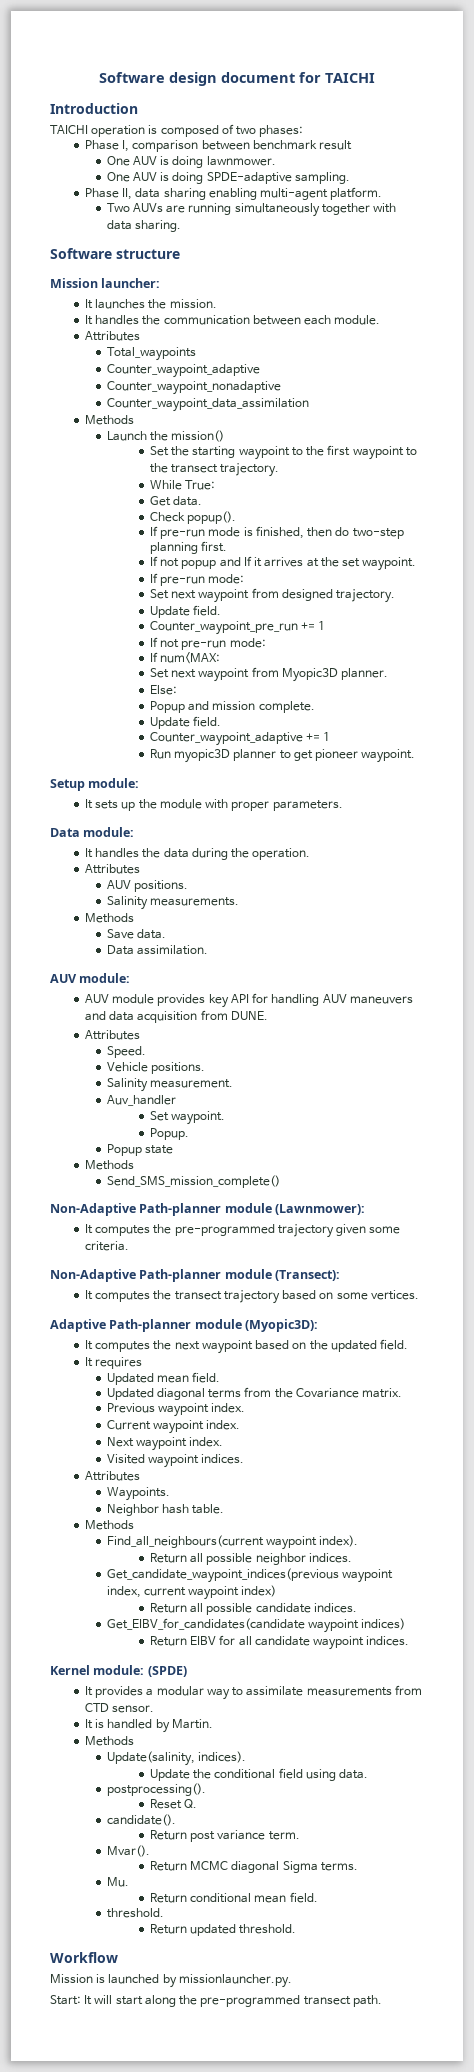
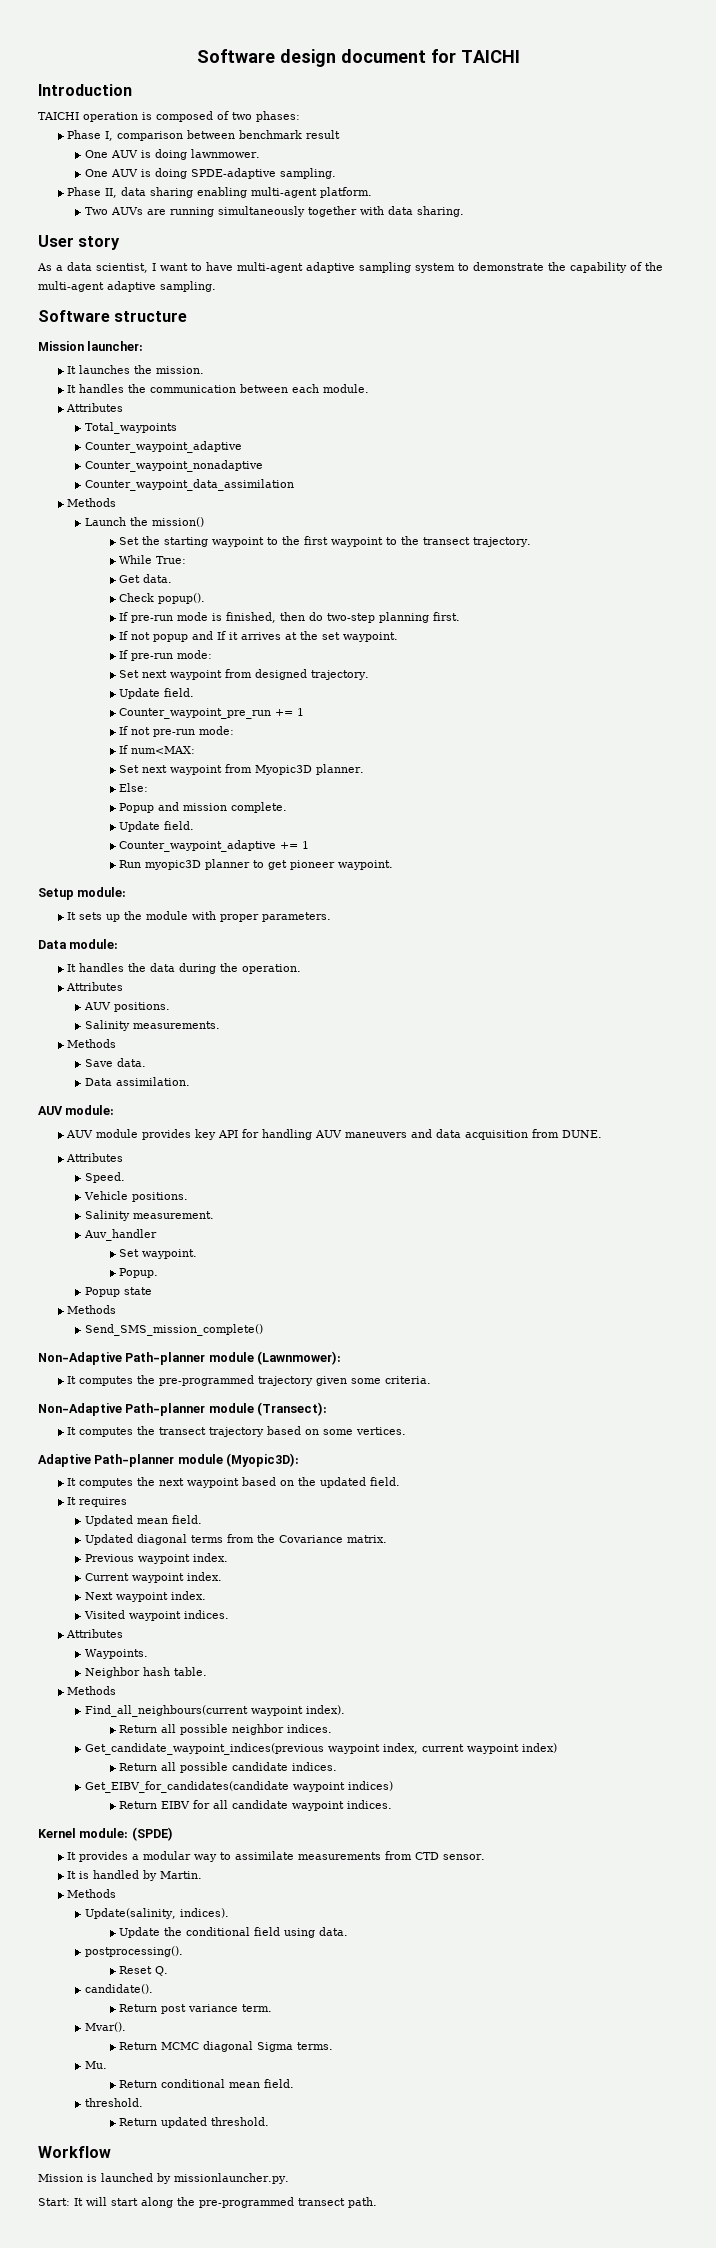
(181, 226) none -> [38,235,121,250] [37,262,663,273] [38,281,216,292] // User story // As a data scientist, I want to have multi-agent adaptive sampling system to demonstrate the capability of the multi-agent adaptive sampling.

